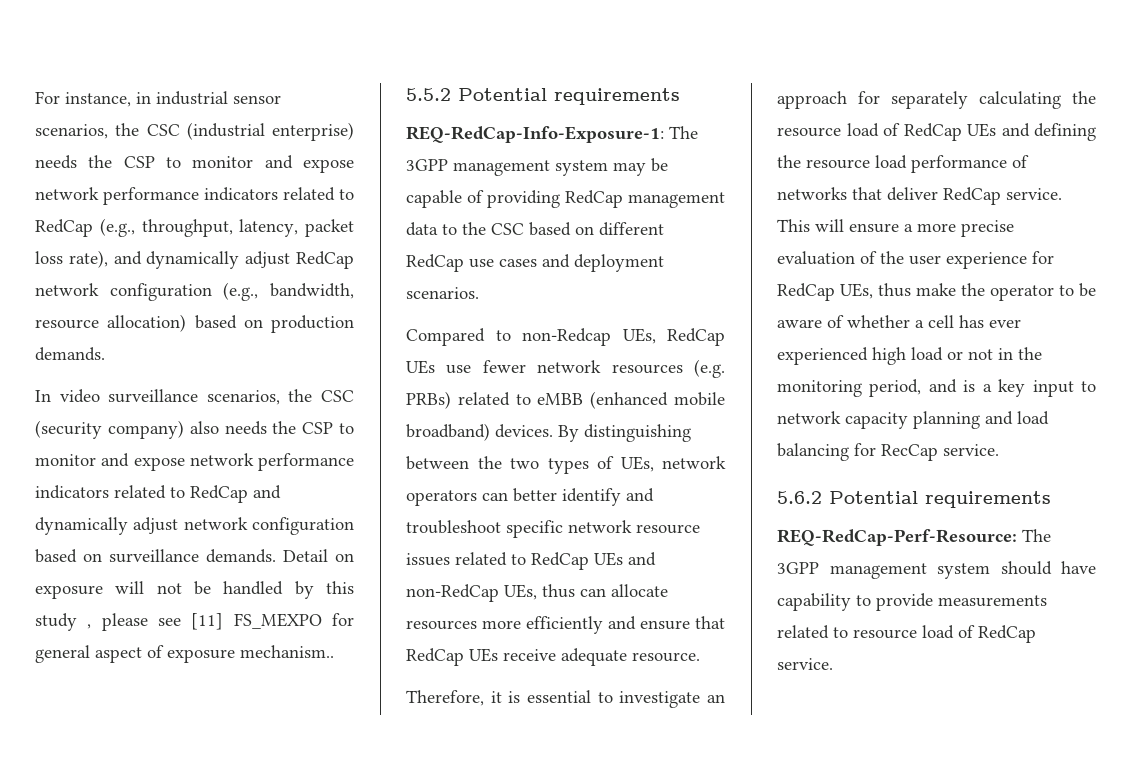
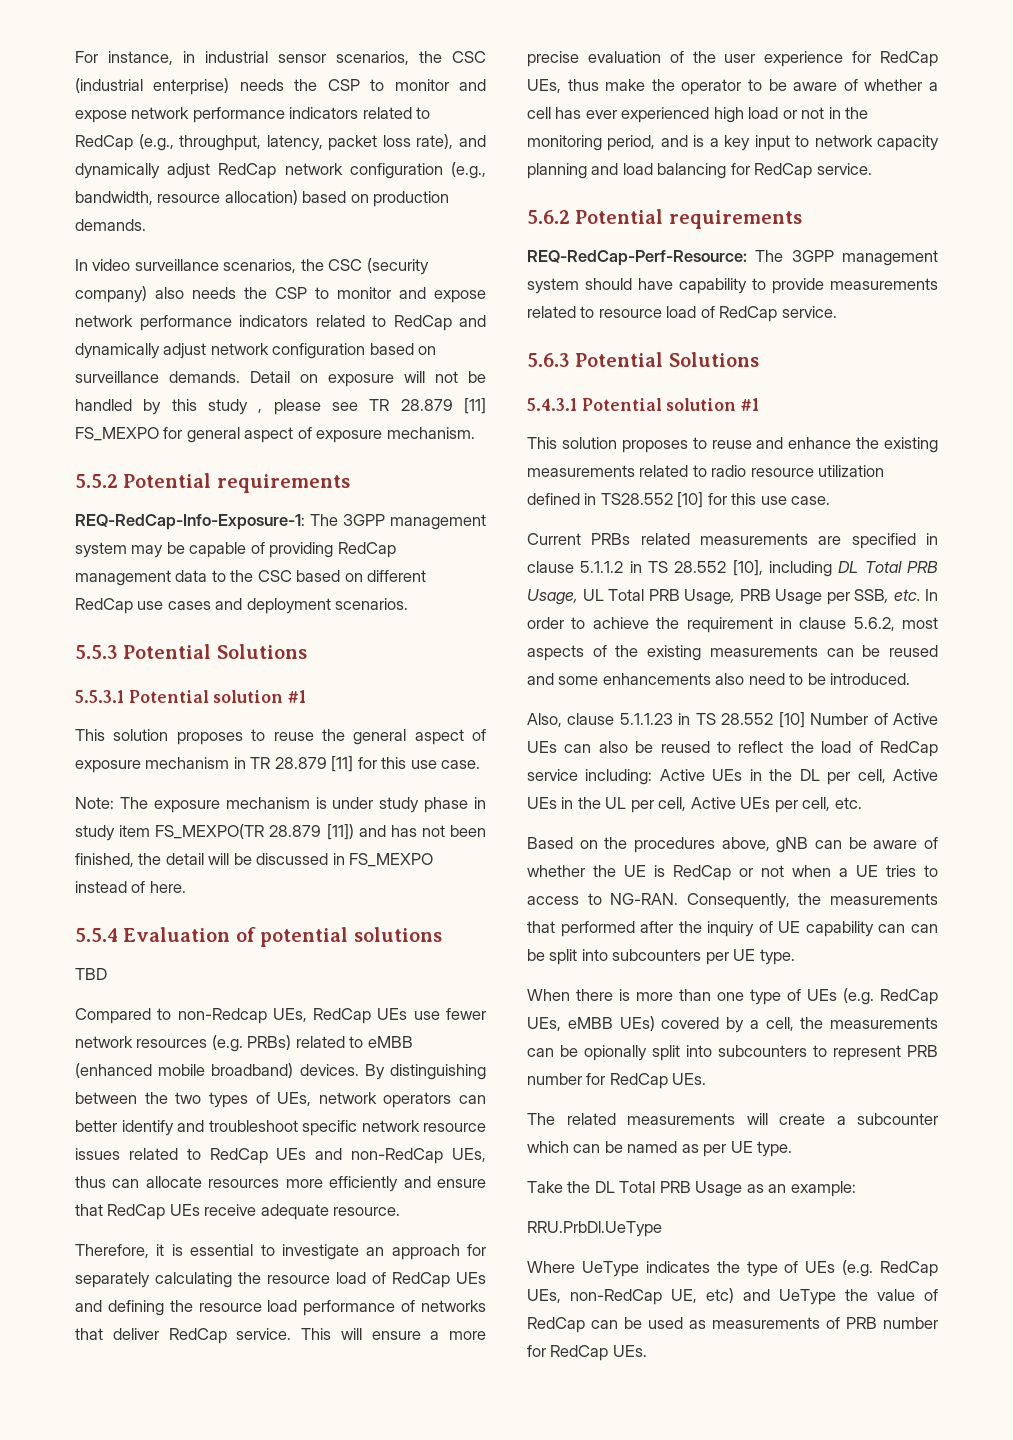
(181, 622) none -> [369,399,453,411] TR 28.879
[240,645,334,658] mechanism.. -> [386,427,475,439] mechanism.
(479, 293) none -> [75,644,307,659] [75,690,307,703] [75,729,486,745] [75,756,481,773] [75,797,486,813] [75,824,486,841] [75,853,434,867] [75,881,186,893] [75,927,442,947] [75,968,107,980] // 5.5.3 Potential Solutions // 5.5.3.1 Potential solution #1 // This solution proposes to reuse the general aspect of exposure mechanism in TR 28.879 [11] for this use case. // Note: The exposure mechanism is under study phase in study item FS_MEXPO(TR 28.879 [11]) and has not been finished, the detail will be discussed in FS_MEXPO instead of here. // 5.5.4 Evaluation of potential solutions // TBD
[881,444,938,461] RecCap -> [754,163,813,179] RedCap
(833, 664) none -> [527,352,759,367] [527,398,760,411] [527,437,938,453] [527,465,885,477] [527,492,831,508] [527,533,938,549] [527,560,938,577] [527,589,938,605] [527,617,938,633] [527,645,938,661] [527,673,911,685] [527,712,939,728] [527,741,938,757] [527,769,939,785] [527,797,862,813] [527,837,938,853] [527,865,938,881] [527,893,938,909] [527,921,938,937] [527,949,795,965] [527,988,938,1005] [527,1016,938,1033] [527,1045,938,1061] [527,1073,707,1089] [527,1113,938,1125] [527,1141,793,1157] [527,1181,856,1197] [527,1221,662,1237] [527,1260,938,1277] [527,1288,938,1305] [527,1317,938,1333] [527,1345,647,1361] // 5.6.3 Potential Solutions // 5.4.3.1 Potential solution #1 // This solution proposes to reuse and enhance the existing measurements related to radio resource utilization defined in TS28.552 [10] for this use case. // Current PRBs related measurements are specified in clause 5.1.1.2 in TS 28.552 [10], including DL Total PRB Usage, UL Total PRB Usage, PRB Usage per SSB, etc. In order to achieve the requirement in clause 5.6.2, most aspects of the existing measurements can be reused and some enhancements also need to be introduced. // Also, clause 5.1.1.23 in TS 28.552 [10] Number of Active UEs can also be reused to reflect the load of RedCap service including: Active UEs in the DL per cell, Active UEs in the UL per cell, Active UEs per cell, etc. // Based on the procedures above, gNB can be aware of whether the UE is RedCap or not when a UE tries to access to NG-RAN. Consequently, the measurements that performed after the inquiry of UE capability can can be split into subcounters per UE type. // When there is more than one type of UEs (e.g. RedCap UEs, eMBB UEs) covered by a cell, the measurements can be opionally split into subcounters to represent PRB number for RedCap UEs. // The related measurements will create a subcounter which can be named as per UE type. // Take the DL Total PRB Usage as an example: // RRU.PrbDl.UeType // Where UeType indicates the type of UEs (e.g. RedCap UEs, non-RedCap UE, etc) and UeType the value of RedCap can be used as measurements of PRB number for RedCap UEs.

